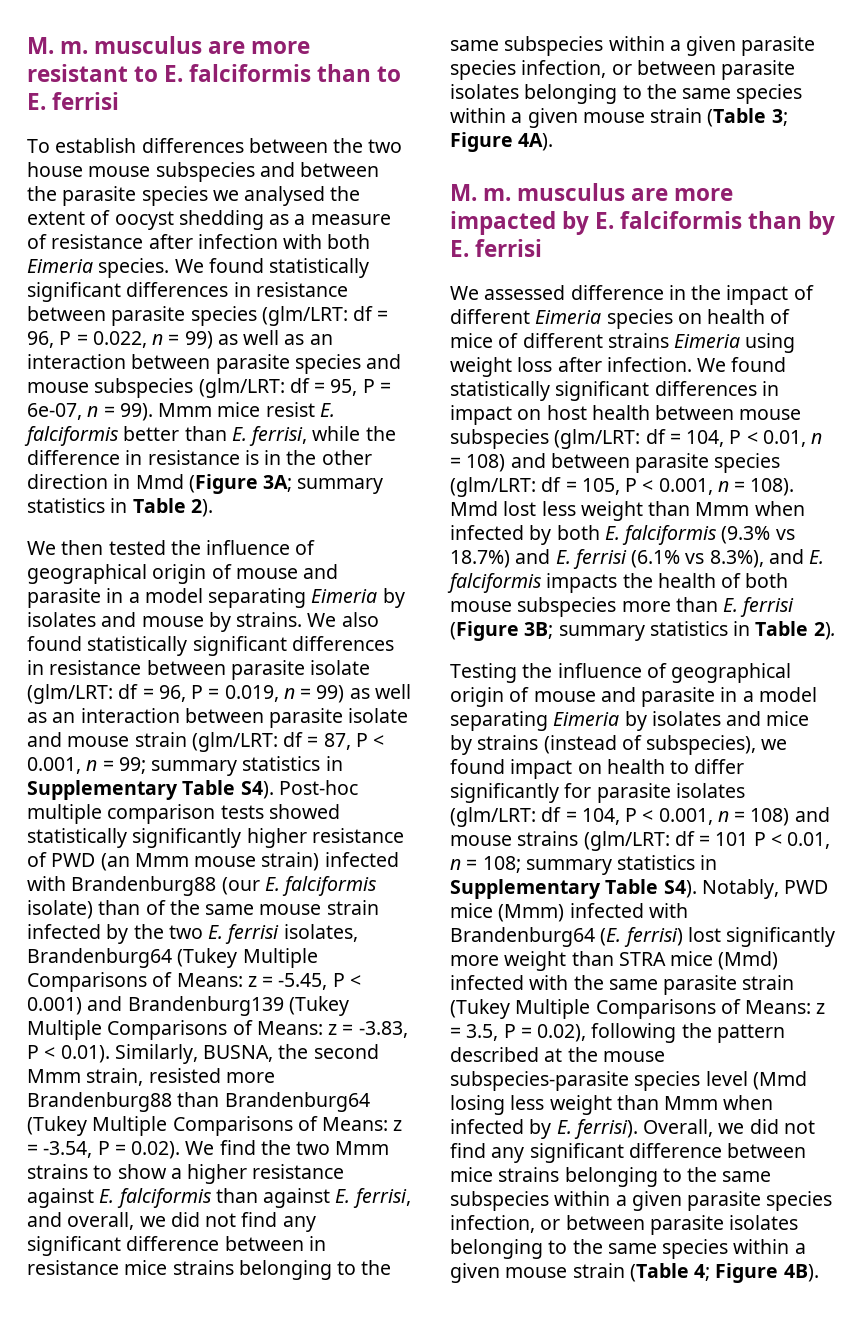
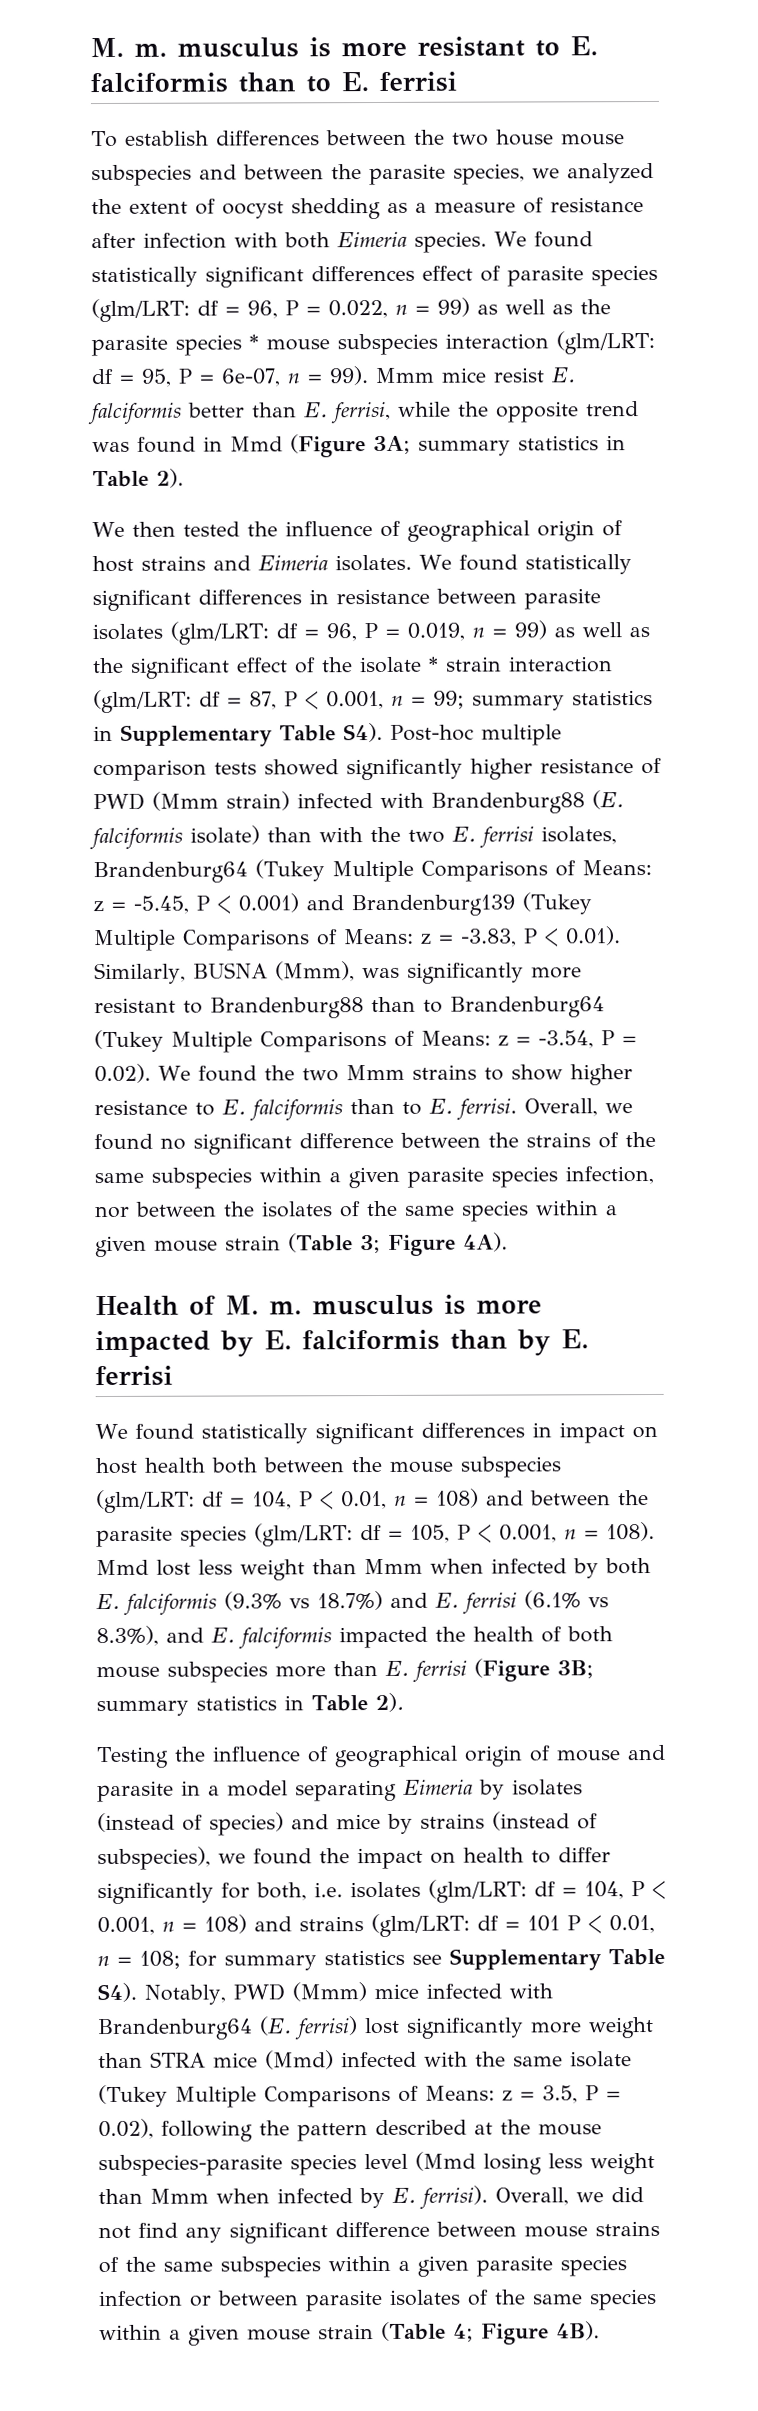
[27,36,246,54] M. m. musculus are -> [90,37,331,58] M. m. musculus is
[141,186,326,206] species we analysed -> [453,162,654,185] species, we analyzed
[233,282,348,297] [27,306,106,321] in resistance between -> [422,265,501,282] effect of
[309,334,333,345] [27,354,402,374] [27,378,194,398] an interaction between parasite species and mouse subspecies -> [579,299,611,315] [91,333,549,357] the parasite species * mouse subspecies interaction
[27,450,372,465] [27,474,108,489] difference in resistance is in the other direction -> [496,401,639,423] [92,436,196,453] opposite trend was found
[235,564,339,579] [27,588,405,608] [27,612,379,632] [27,636,394,656] [27,660,371,680] mouse and parasite in a model separating Eimeria by isolates and mouse by strains. We also found statistically significant differences in resistance between parasite isolate -> [92,554,632,575] [92,588,601,612] [92,623,163,641] host strains and Eimeria isolates. We found statistically significant differences in resistance between parasite isolates
[52,708,409,728] [27,732,187,747] an interaction between parasite isolate and mouse strain -> [92,656,613,679] the significant effect of the isolate * strain interaction
[27,828,127,848] statistically -> (339, 767) none
[100,853,257,871] (an Mmm mouse -> [152,791,219,811] (Mmm
[221,877,280,895] (our E. -> [592,790,624,810] (E.
[145,900,379,915] [27,924,129,944] of the same mouse strain infected by -> [319,827,363,843] with
[203,1044,379,1062] [27,1068,275,1086] BUSNA, the second Mmm strain, resisted more -> [192,961,582,984] [94,997,203,1014] BUSNA (Mmm), was significantly more resistant to
(220, 1099) none -> [423,999,443,1013] to
[219,1140,256,1155] find -> [197,1065,257,1082] found
[170,1164,345,1184] [27,1188,411,1208] [27,1212,316,1232] [27,1236,326,1256] [27,1260,392,1280] [450,36,816,56] [450,60,796,80] [450,84,642,104] a higher resistance against E. falciformis than against E. ferrisi, and overall, we did not find any significant difference between in resistance mice strains belonging to the same subspecies within a given parasite species infection, or between parasite isolates belonging to -> [569,1064,633,1086] [94,1098,633,1121] [94,1131,656,1155] [94,1165,654,1189] [95,1201,361,1219] higher resistance to E. falciformis than to E. ferrisi. Overall, we found no significant difference between the strains of the same subspecies within a given parasite species infection, nor between the isolates of
[450,183,669,201] M. m. musculus are -> [95,1294,466,1317] Health of M. m. musculus is
[484,285,814,305] [450,309,791,329] [450,333,796,353] [450,357,727,377] assessed difference in the impact of different Eimeria species on health of mice of different strains Eimeria using weight loss after infection. We -> (128, 1431) none
[655,405,735,420] between -> [211,1456,382,1474] both between the
(630, 460) none -> [617,1490,649,1506] the
[546,573,618,593] impacts -> [339,1626,428,1649] impacted
(721, 718) none -> [97,1812,284,1836] (instead of species)
(505, 766) none -> [319,1848,350,1864] the
[596,783,671,803] parasite -> [256,1882,343,1901] both, i.e.
[450,835,512,846] mouse -> (292, 1924) none
[525,855,718,875] summary statistics in -> [188,1949,442,1971] for summary statistics see
[450,903,565,922] mice (Mmm) -> [291,1982,419,2002] (Mmm) mice
[663,975,795,995] parasite strain -> [570,2051,632,2068] isolate
[450,1167,772,1187] [450,1191,833,1211] [450,1215,799,1235] [450,1239,568,1259] mice strains belonging to the same subspecies within a given parasite species infection, or between parasite isolates belonging to -> [524,2220,660,2238] [98,2255,627,2278] [98,2289,489,2312] mouse strains of the same subspecies within a given parasite species infection or between parasite isolates of

